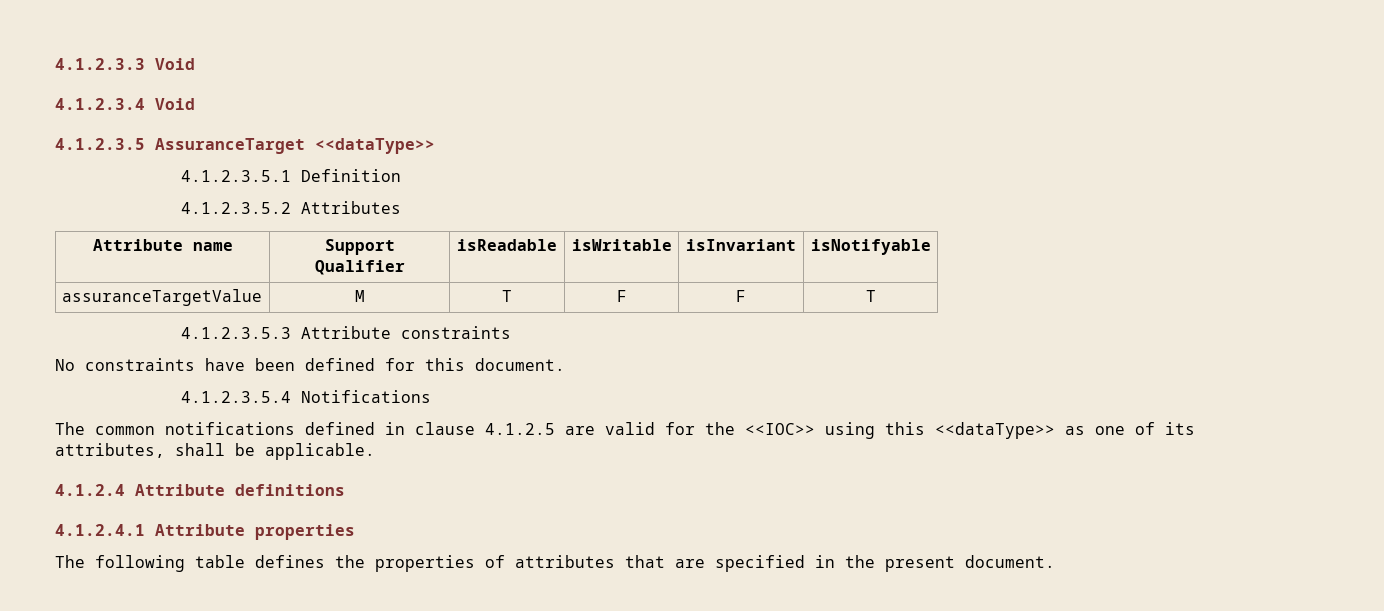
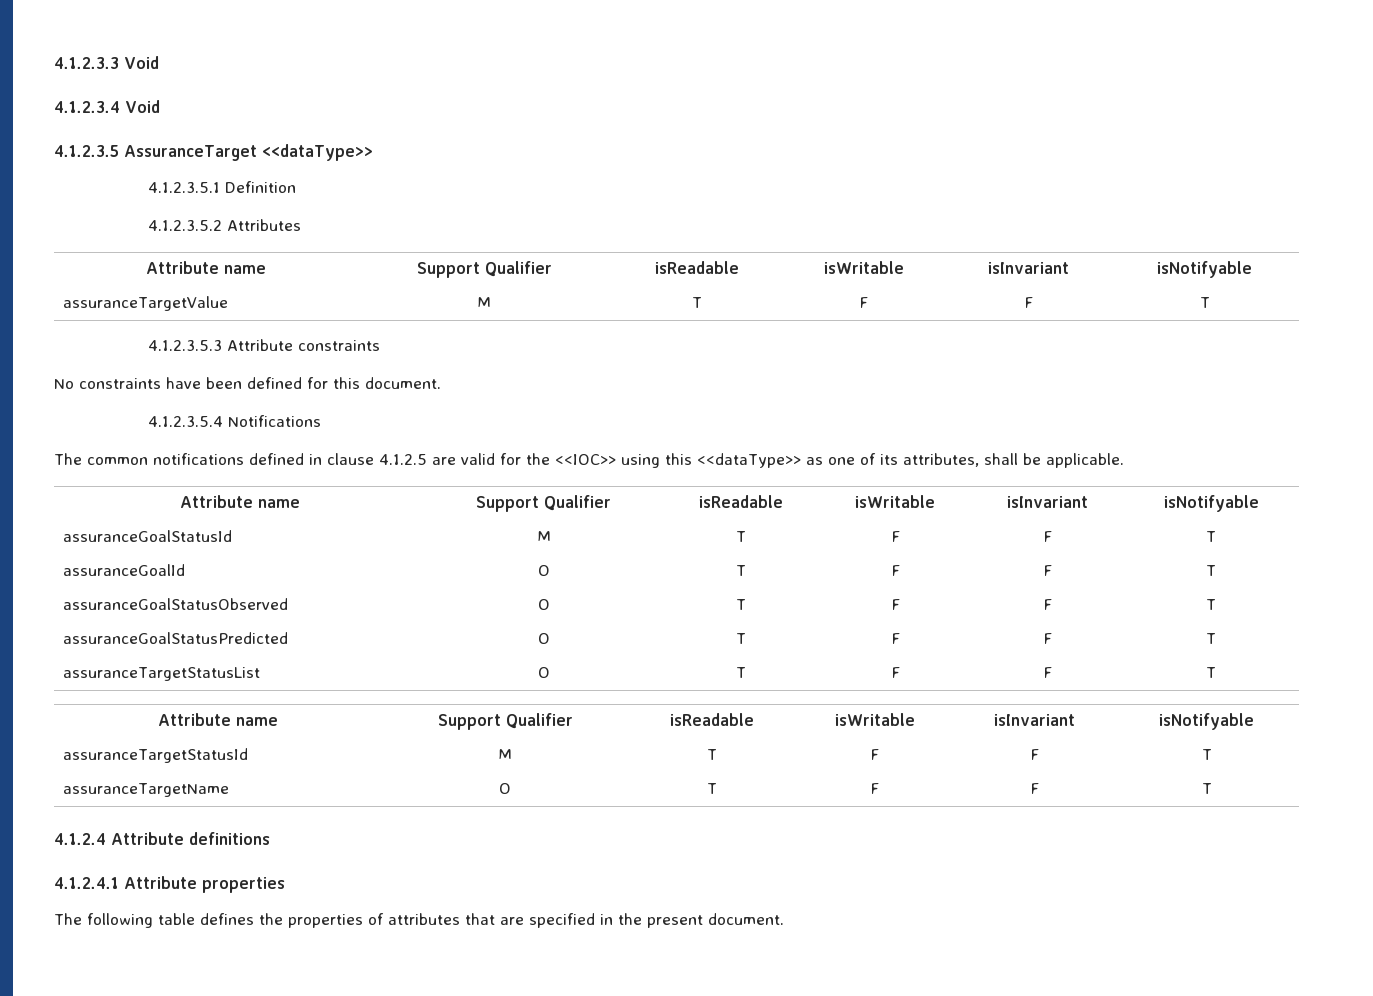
(375, 451) none -> [180,495,300,508] [475,495,611,512] [698,495,783,508] [855,495,935,508] [1006,496,1088,508] [1163,495,1259,512] [63,530,233,542] [536,531,551,542] [735,531,746,542] [890,531,900,542] [1042,531,1052,542] [1206,531,1216,542] [63,564,186,576] [537,565,550,576] [735,565,746,576] [890,565,900,576] [1042,565,1052,576] [1206,565,1216,576] [63,598,289,610] [537,599,550,610] [735,599,746,610] [890,599,900,610] [1042,599,1052,610] [1206,599,1216,610] [63,632,289,644] [537,633,550,644] [735,633,746,644] [890,633,900,644] [1042,633,1052,644] [1206,633,1216,644] [63,667,261,681] [537,667,550,678] [735,667,746,678] [890,667,900,678] [1042,667,1052,678] [1206,667,1216,678] [157,713,278,726] [437,713,573,730] [670,713,754,726] [834,713,915,726] [994,714,1075,726] [1159,713,1254,730] [63,748,249,763] [497,749,512,760] [707,749,717,760] [870,749,879,760] [1030,749,1039,760] [1201,749,1212,760] [63,783,230,797] [498,783,511,794] [707,783,717,794] [870,783,879,794] [1030,783,1039,794] [1201,783,1212,794] // Attribute name | Support Qualifier | isReadable | isWritable | isInvariant | isNotifyable // assuranceGoalStatusId | M | T | F | F | T // assuranceGoalId | O | T | F | F | T // assuranceGoalStatusObserved | O | T | F | F | T // assuranceGoalStatusPredicted | O | T | F | F | T // assuranceTargetStatusList | O | T | F | F | T // Attribute name | Support Qualifier | isReadable | isWritable | isInvariant | isNotifyable // assuranceTargetStatusId | M | T | F | F | T // assuranceTargetName | O | T | F | F | T

